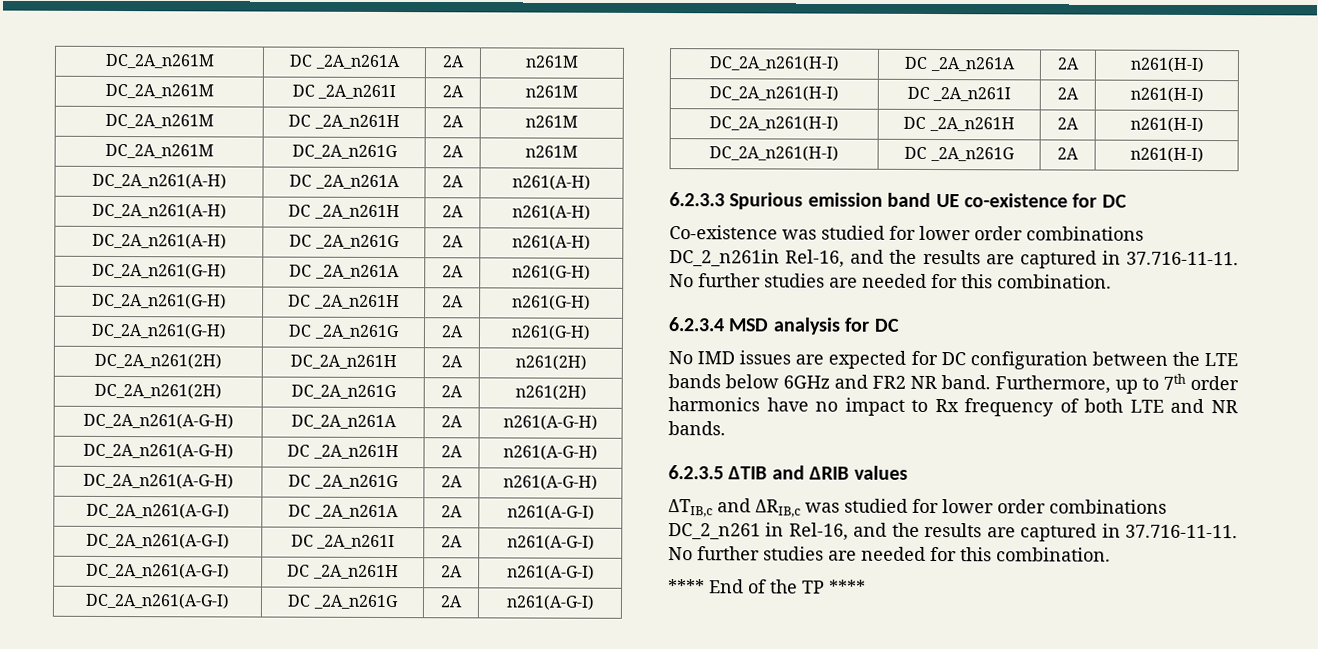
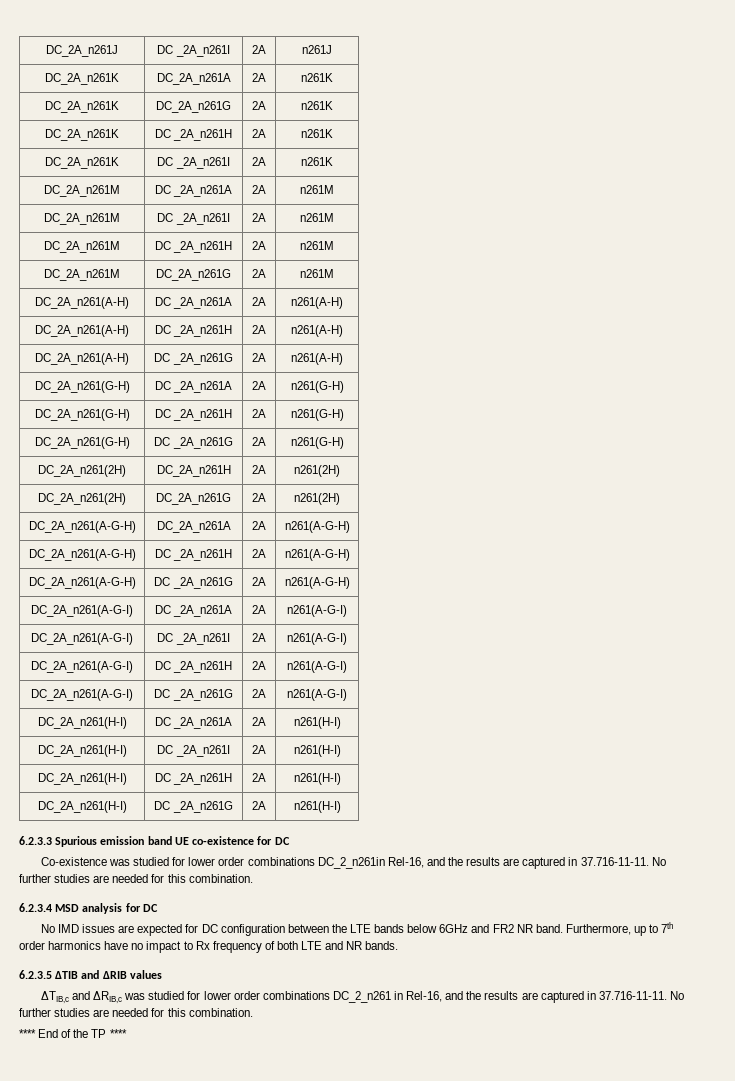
(104, 61) none -> [46,45,118,57] [157,45,230,57] [252,45,266,54] [302,45,332,54] [45,73,119,85] [156,73,231,85] [252,73,266,82] [301,73,333,82] [45,101,119,113] [155,101,231,113] [252,101,266,110] [301,101,333,110] [45,129,119,141] [154,129,233,141] [252,129,266,138] [301,129,333,138] [45,157,119,169] [157,157,230,169] [252,157,266,166] [301,157,333,166] DC_2A_n261J | DC _2A_n261I | 2A | n261J // DC_2A_n261K | DC_2A_n261A | 2A | n261K // DC_2A_n261K | DC_2A_n261G | 2A | n261K // DC_2A_n261K | DC _2A_n261H | 2A | n261K // DC_2A_n261K | DC _2A_n261I | 2A | n261K //

